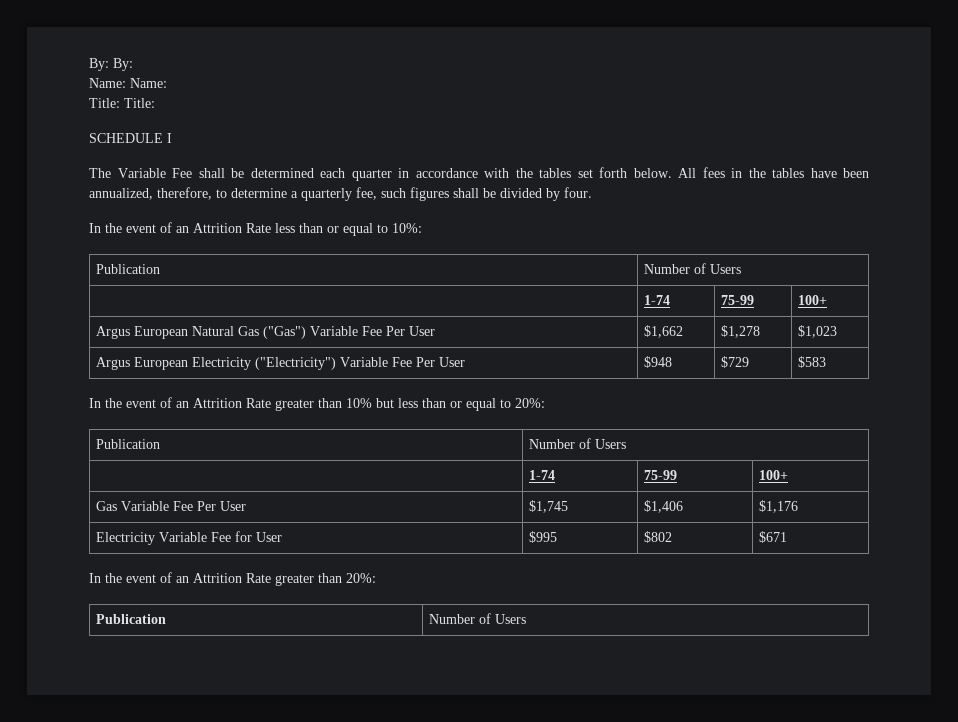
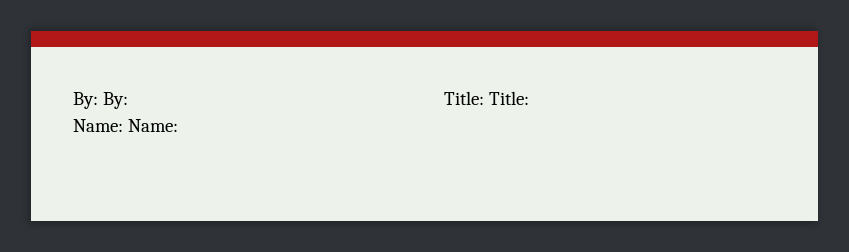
[89,133,172,143] [89,167,869,181] [89,187,592,201] [89,222,422,236] [96,264,161,274] [644,263,742,274] [644,295,671,305] [721,295,755,305] [798,295,828,305] [96,326,436,339] [644,325,684,338] [721,325,761,338] [798,325,838,338] [96,357,466,370] [644,356,673,368] [721,356,750,368] [798,356,827,368] [89,397,545,411] [96,439,161,449] [529,438,627,449] [529,470,556,480] [644,470,678,480] [759,470,789,480] [96,501,247,511] [529,500,569,513] [644,500,684,513] [759,500,799,513] [96,531,283,545] [529,531,558,543] [644,531,673,543] [759,531,788,543] [89,572,376,586] [96,614,167,624] [429,613,527,624] // SCHEDULE I // The Variable Fee shall be determined each quarter in accordance with the tables set forth below. All fees in the tables have been annualized, therefore, to determine a quarterly fee, such figures shall be divided by four. // In the event of an Attrition Rate less than or equal to 10%: // Publication | Number of Users // | 1-74 | 75-99 | 100+ // Argus European Natural Gas ("Gas") Variable Fee Per User | $1,662 | $1,278 | $1,023 // Argus European Electricity ("Electricity") Variable Fee Per User | $948 | $729 | $583 // In the event of an Attrition Rate greater than 10% but less than or equal to 20%: // Publication | Number of Users // | 1-74 | 75-99 | 100+ // Gas Variable Fee Per User | $1,745 | $1,406 | $1,176 // Electricity Variable Fee for User | $995 | $802 | $671 // In the event of an Attrition Rate greater than 20%: // Publication | Number of Users -> (530, 98) none

